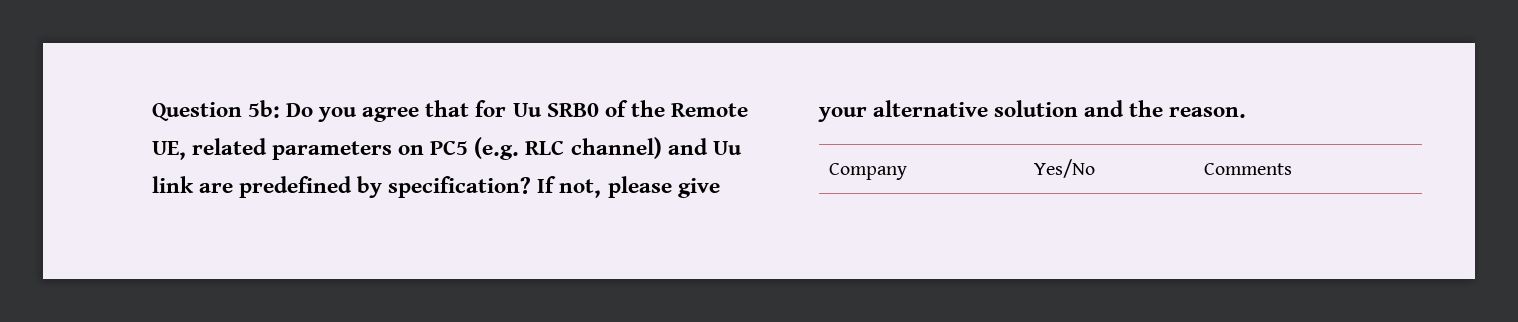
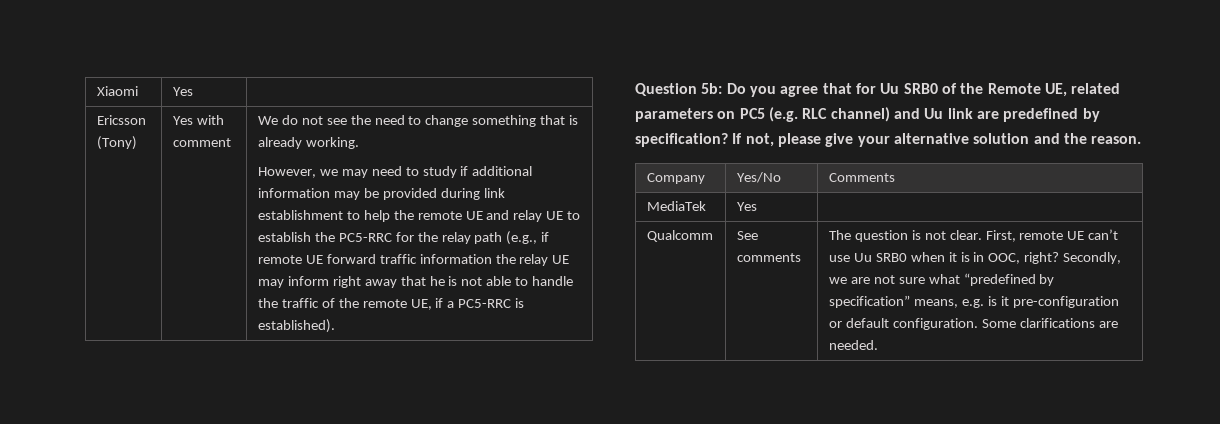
(152, 111) none -> [96,86,138,96] [172,87,193,96] [96,115,146,125] [96,136,137,150] [172,115,224,125] [172,138,231,147] [257,115,579,127] [257,137,359,149] [257,166,533,178] [257,188,505,200] [257,210,581,222] [257,231,550,245] [257,254,570,266] [257,276,574,288] [257,298,525,310] [257,319,335,333] Xiaomi | Yes | // Ericsson (Tony) | Yes with comment | We do not see the need to change something that is already working. // However, we may need to study if additional information may be provided during link establishment to help the remote UE and relay UE to establish the PC5-RRC for the relay path (e.g., if remote UE forward traffic information the relay UE may inform right away that he is not able to handle the traffic of the remote UE, if a PC5-RRC is established). //
(1292, 169) none -> [646,201,706,211] [736,202,757,211] [646,230,713,242] [736,231,758,240] [736,253,801,262] [828,229,1119,242] [828,252,1122,264] [828,273,1055,286] [828,295,1119,308] [828,318,1118,330] [828,340,878,350] // MediaTek | Yes | // Qualcomm | See comments | The question is not clear. First, remote UE can’t use Uu SRB0 when it is in OOC, right? Secondly, we are not sure what “predefined by specification” means, e.g. is it pre-configuration or default configuration. Some clarifications are needed.

